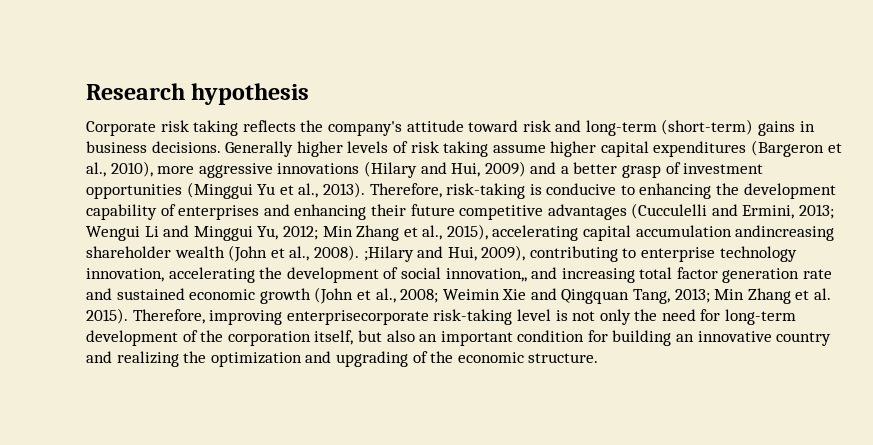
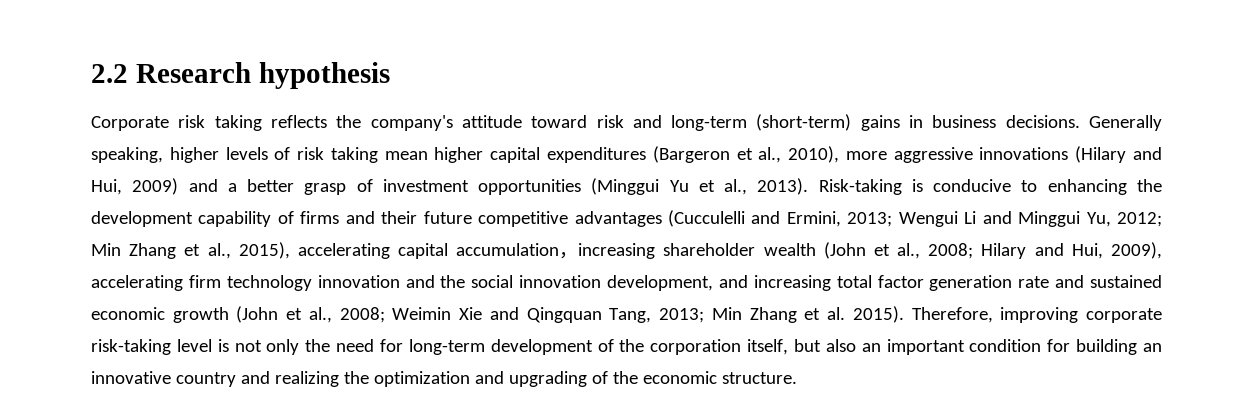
(86, 91) none -> [91,64,128,83] 2.2
(294, 149) none -> [91,147,163,163] speaking,
[492,144,546,153] assume -> [384,151,428,160] mean
[369,183,526,199] Therefore, risk-taking -> [818,179,902,195] Risk-taking
[178,204,367,220] enterprises and enhancing -> [300,211,375,224] firms and
[735,225,835,241] andincreasing -> [559,243,656,259] ，increasing
[313,245,414,262] 2008). ;Hilary -> [928,243,1027,259] 2008; Hilary
[529,246,797,262] [86,267,527,283] contributing to enterprise technology innovation, accelerating the development of social innovation,, -> [91,275,713,291] accelerating firm technology innovation and the social innovation development,
[286,310,429,325] enterprisecorporate -> [1085,308,1162,323] corporate

